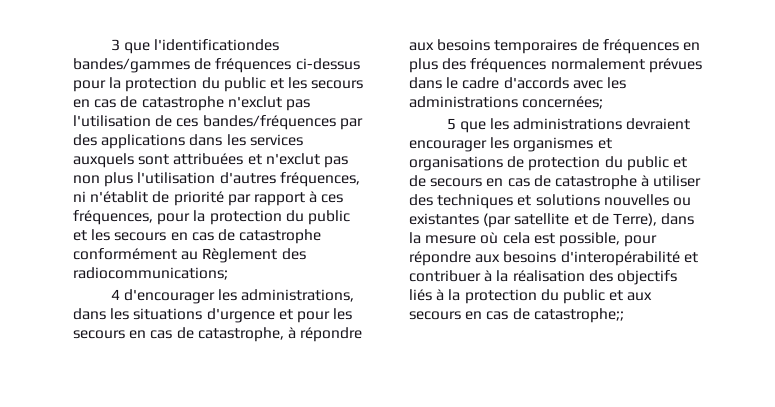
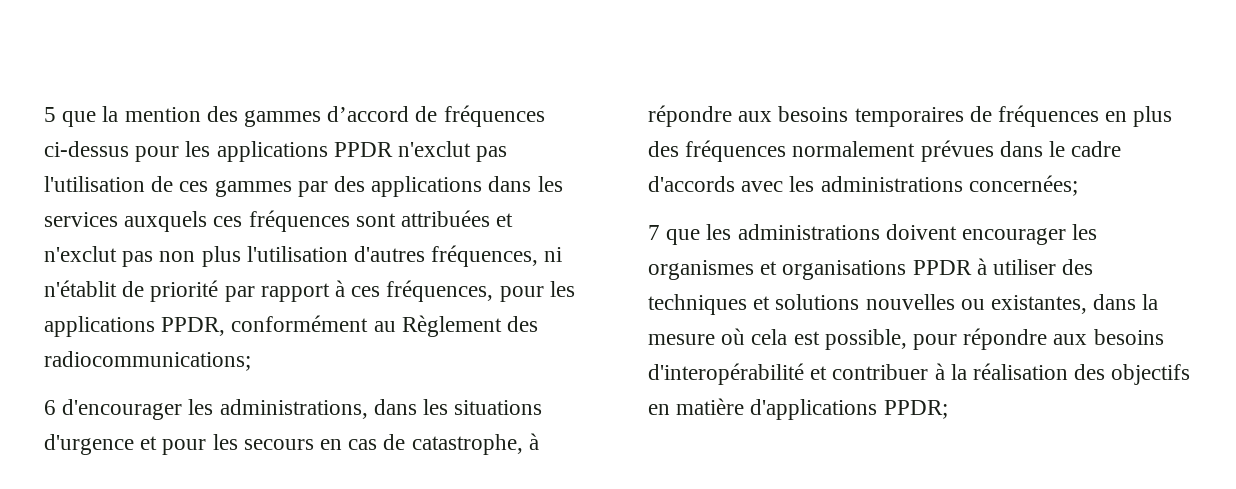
[110,39,279,54] [73,58,360,73] [73,77,364,92] [73,96,224,111] 3 que l'identificationdes bandes/gammes de fréquences ci-dessus pour la protection du public et les secours en cas de catastrophe -> [44,105,545,127] [44,141,393,162] 5 que la mention des gammes d’accord de fréquences ci-dessus pour les applications PPDR
[202,115,336,130] bandes/fréquences -> [214,180,292,197] gammes
(134, 160) none -> [213,210,350,232] ces fréquences
[193,210,350,225] [73,229,322,244] la protection du public et les secours en cas de catastrophe -> [549,281,575,297] [44,316,226,337] les applications PPDR,
[110,289,120,300] 4 -> [44,400,56,415] 6
[446,118,456,130] 5 -> [648,225,660,240] 7
[626,118,691,130] devraient -> [885,224,957,240] doivent
[507,156,687,171] [409,175,637,190] de protection du public et de secours en cas de catastrophe -> [912,260,972,275] PPDR
[409,213,657,228] existantes (par satellite et de Terre), -> [991,295,1088,314] existantes,
[409,289,653,304] [409,308,624,323] liés à la protection du public et aux secours en cas de catastrophe;; -> [648,398,948,420] en matière d'applications PPDR;

